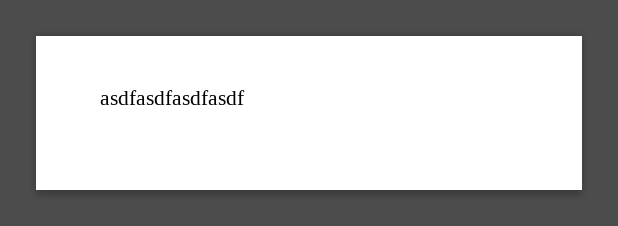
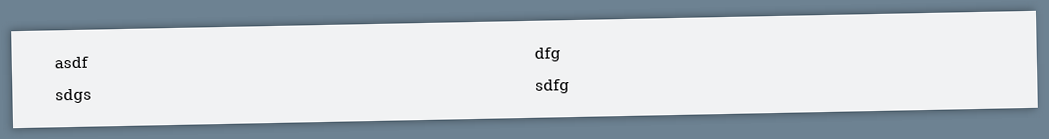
[100,90,245,105] asdfasdfasdfasdf -> [54,56,89,69] [55,88,92,104] [534,47,561,62] [535,79,570,94] asdf // sdgs // dfg // sdfg

